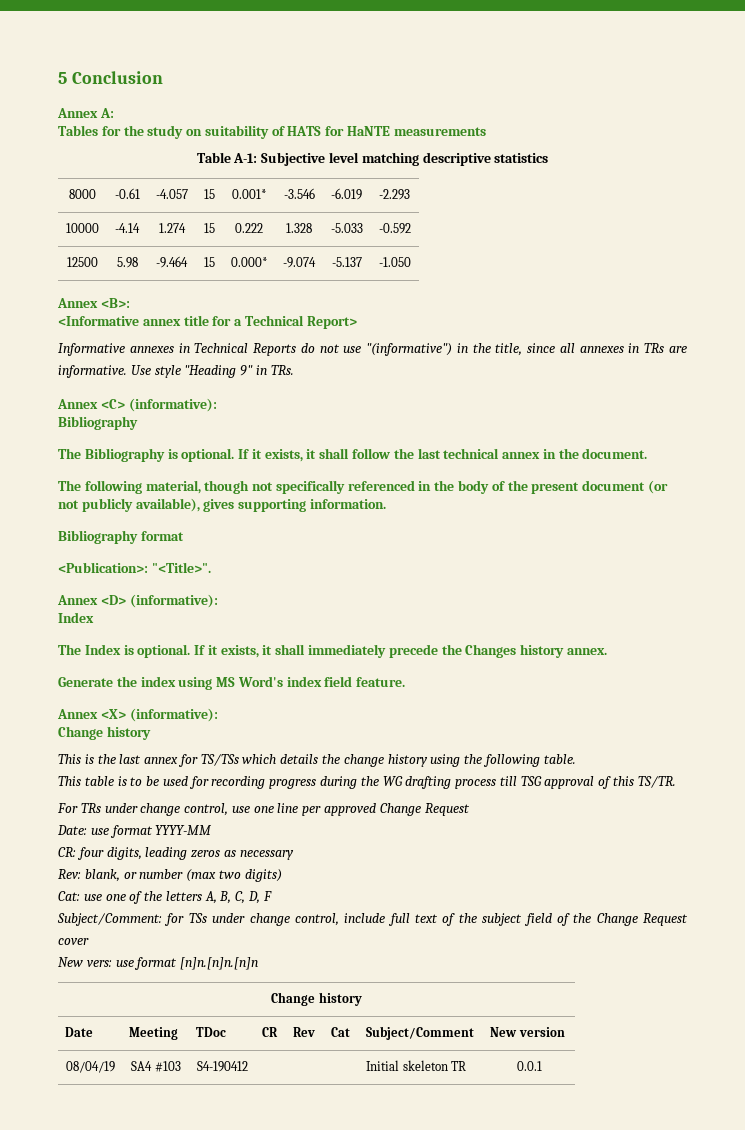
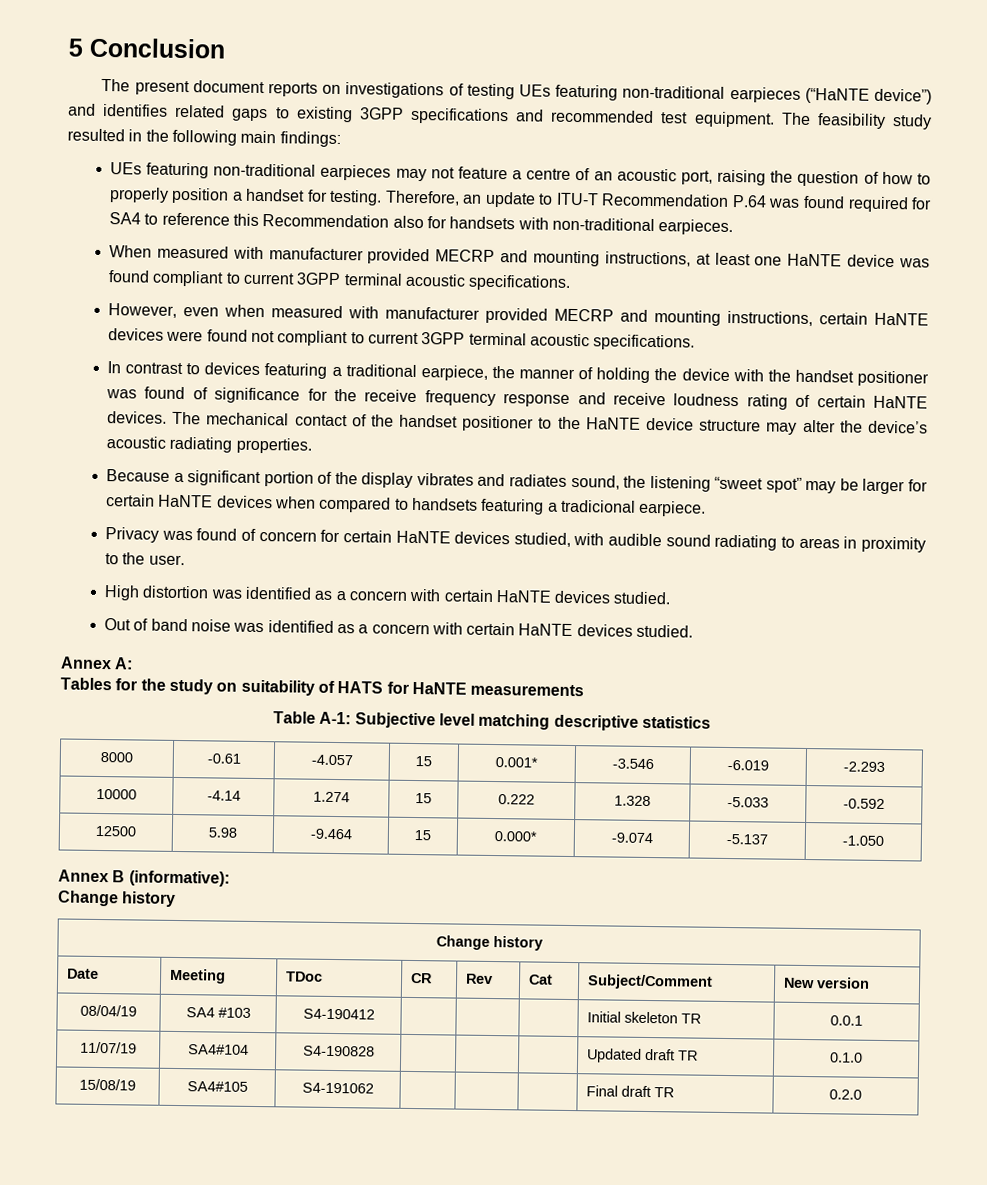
(163, 77) none -> [101,78,933,105] [68,103,932,130] [67,128,341,148] [109,162,932,187] [108,187,932,213] [108,212,734,236] [108,245,930,268] [107,270,572,291] [107,303,930,327] [107,328,696,351] [106,361,930,387] [105,386,929,410] [106,411,928,435] [105,436,312,454] [105,469,928,495] [105,494,707,517] [104,527,927,553] [104,552,185,566] [103,585,672,605] [103,618,694,638] // The present document reports on investigations of testing UEs featuring non-traditional earpieces (“HaNTE device”) and identifies related gaps to existing 3GPP specifications and recommended test equipment. The feasibility study resulted in the following main findings: // UEs featuring non-traditional earpieces may not feature a centre of an acoustic port, raising the question of how to properly position a handset for testing. Therefore, an update to ITU-T Recommendation P.64 was found required for SA4 to reference this Recommendation also for handsets with non-traditional earpieces. // When measured with manufacturer provided MECRP and mounting instructions, at least one HaNTE device was found compliant to current 3GPP terminal acoustic specifications. // However, even when measured with manufacturer provided MECRP and mounting instructions, certain HaNTE devices were found not compliant to current 3GPP terminal acoustic specifications. // In contrast to devices featuring a traditional earpiece, the manner of holding the device with the handset positioner was found of significance for the receive frequency response and receive loudness rating of certain HaNTE devices. The mechanical contact of the handset positioner to the HaNTE device structure may alter the device’s acoustic radiating properties. // Because a significant portion of the display vibrates and radiates sound, the listening “sweet spot” may be larger for certain HaNTE devices when compared to handsets featuring a tradicional earpiece. // Privacy was found of concern for certain HaNTE devices studied, with audible sound radiating to areas in proximity to the user. // High distortion was identified as a concern with certain HaNTE devices studied. // Out of band noise was identified as a concern with certain HaNTE devices studied.
[100,298,130,308] [58,315,357,329] [58,343,687,356] [58,365,294,378] [57,398,217,412] [58,416,138,430] [58,448,648,462] [58,480,668,494] [58,498,386,512] [58,530,184,544] [58,562,211,573] [57,594,218,608] [58,612,94,623] [58,644,607,658] [58,676,406,690] [57,708,218,722] [58,726,151,740] [58,754,576,767] [58,776,676,789] [57,803,470,816] [57,825,213,838] [58,847,294,860] [58,869,282,882] [58,891,272,904] [57,913,688,926] [58,938,89,945] [58,957,259,970] <B>: // <Informative annex title for a Technical Report> // Informative annexes in Technical Reports do not use "(informative") in the title, since all annexes in TRs are informative. Use style "Heading 9" in TRs. // Annex <C> (informative): // Bibliography // The Bibliography is optional. If it exists, it shall follow the last technical annex in the document. // The following material, though not specifically referenced in the body of the present document (or not publicly available), gives supporting information. // Bibliography format // <Publication>: "<Title>". // Annex <D> (informative): // Index // The Index is optional. If it exists, it shall immediately precede the Changes history annex. // Generate the index using MS Word's index field feature. // Annex <X> (informative): // Change history // This is the last annex for TS/TSs which details the change history using the following table. // This table is to be used for recording progress during the WG drafting process till TSG approval of this TS/TR. // For TRs under change control, use one line per approved Change Request // Date: use format YYYY-MM // CR: four digits, leading zeros as necessary // Rev: blank, or number (max two digits) // Cat: use one of the letters A, B, C, D, F // Subject/Comment: for TSs under change control, include full text of the subject field of the Change Request cover // New vers: use format [n]n.[n]n.[n]n -> [112,870,230,887] [57,890,177,907] B (informative): // Change history
(542, 1066) none -> [80,1041,137,1054] [187,1044,249,1055] [302,1045,375,1057] [586,1048,698,1063] [830,1052,863,1063] [79,1078,136,1091] [186,1081,248,1092] [301,1082,374,1094] [585,1085,674,1098] [829,1089,862,1100] // 11/07/19 | SA4#104 | S4-190828 | | | | Updated draft TR | 0.1.0 // 15/08/19 | SA4#105 | S4-191062 | | | | Final draft TR | 0.2.0

